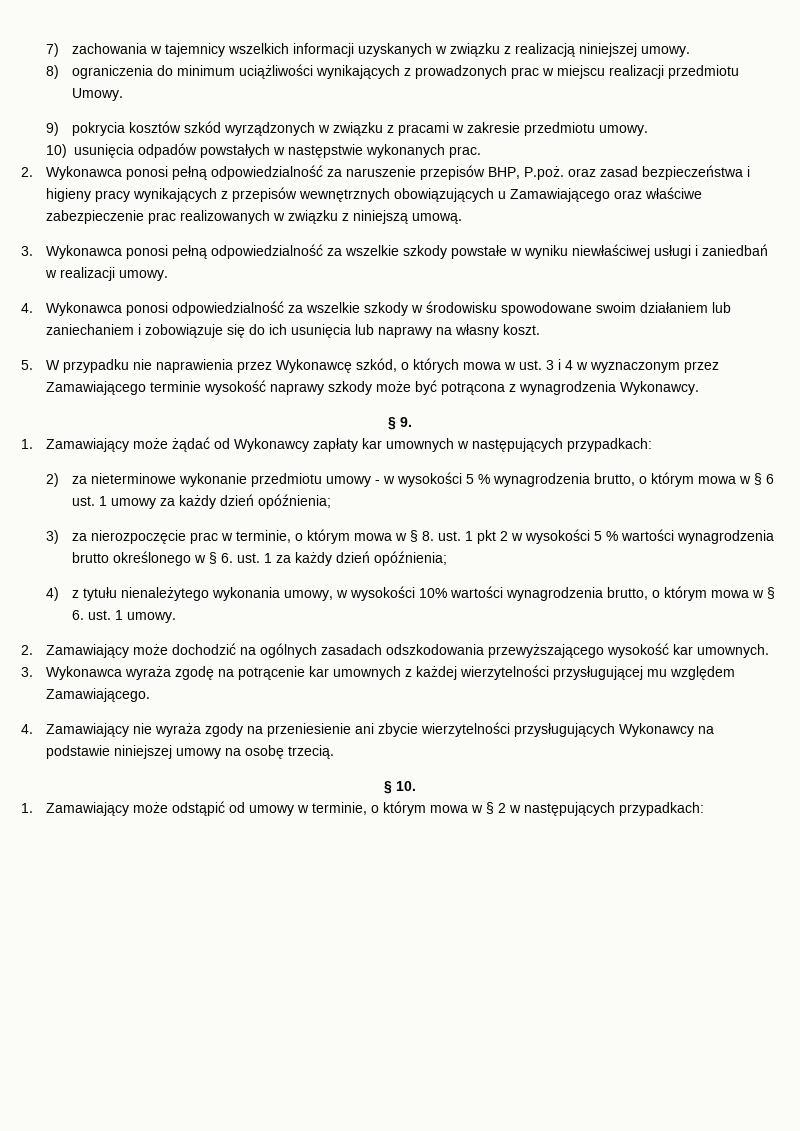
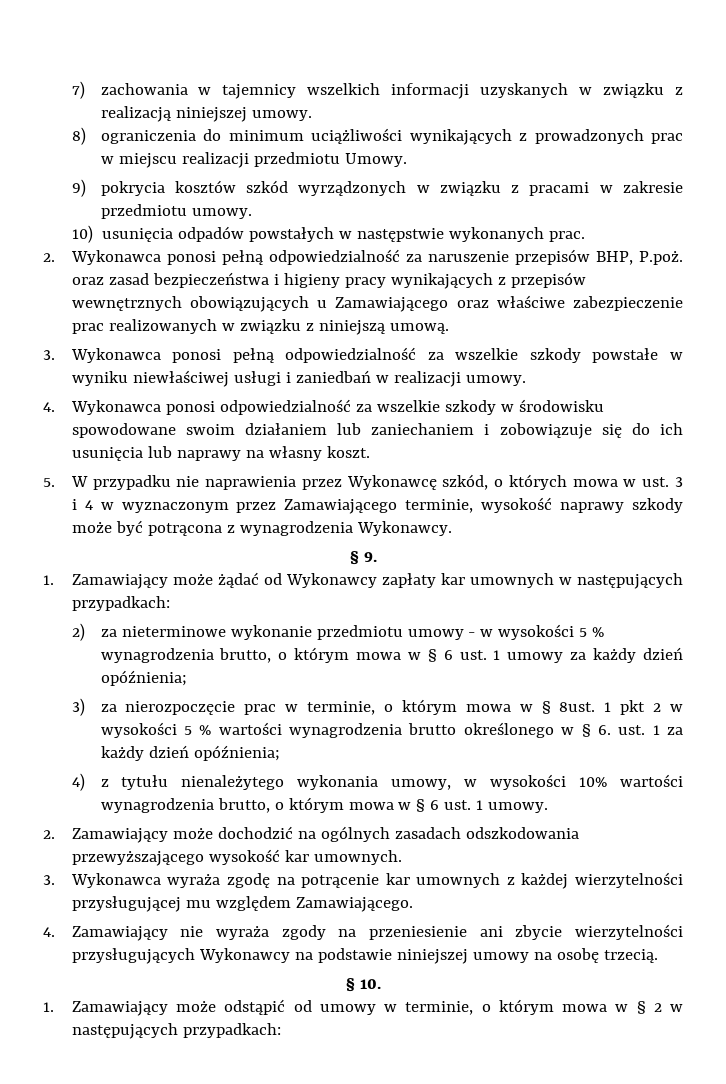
[150,381,202,392] terminie -> [405,499,474,513] terminie,
[421,531,461,541] 8. ust. -> [559,702,596,712] 8ust.
[71,610,84,620] 6. -> [430,800,440,810] 6

